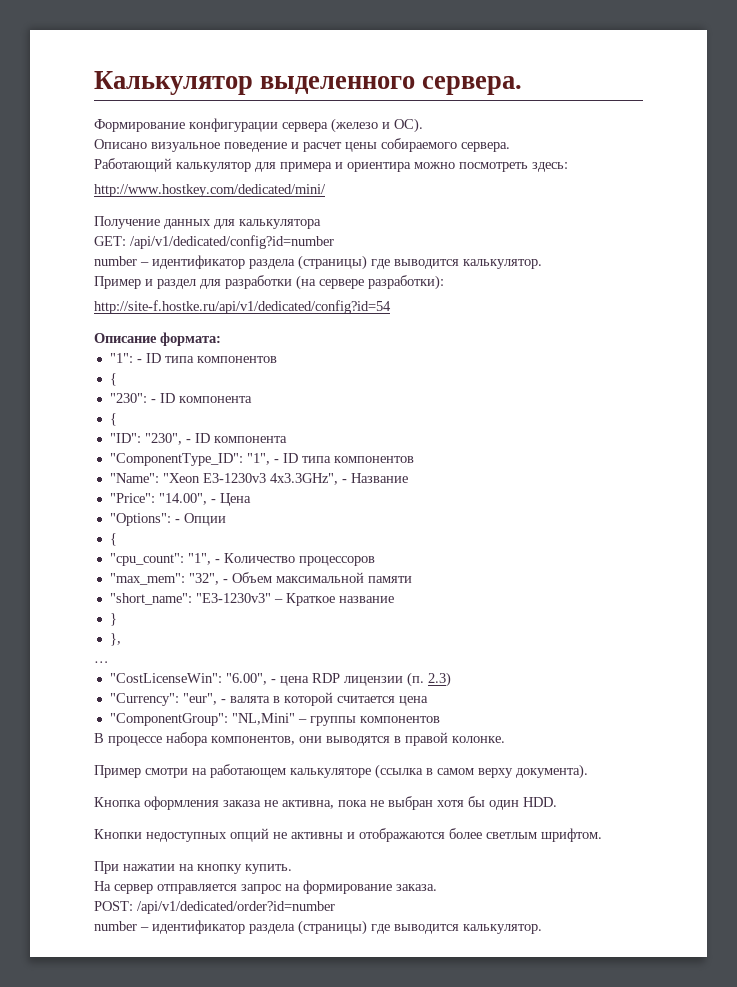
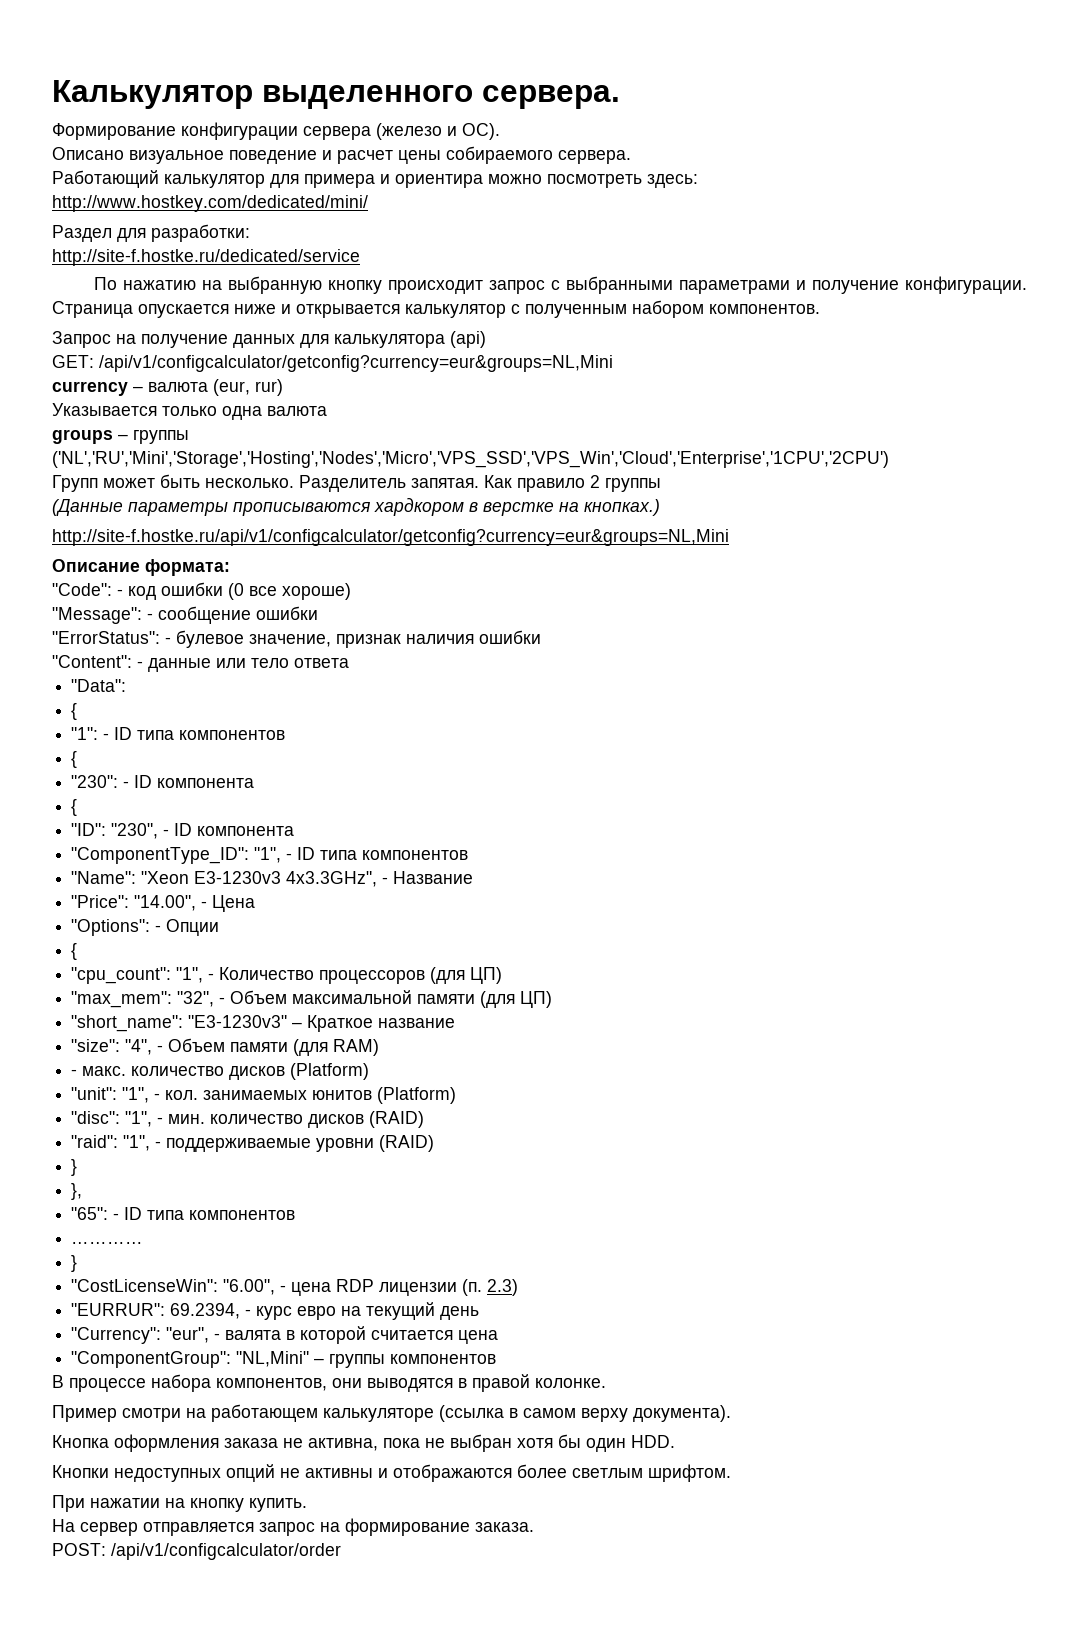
[94,216,160,229] Получение -> [52,224,250,242] [52,249,360,266] [94,276,1027,294] [52,300,820,318] [52,331,228,348] Раздел для разработки: // http://site-f.hostke.ru/dedicated/service // По нажатию на выбранную кнопку происходит запрос с выбранными параметрами и получение конфигурации. Страница опускается ниже и открывается калькулятор с полученным набором компонентов. // Запрос на получение
(321, 224) none -> [450,331,486,348] (api)
[130,235,334,249] [94,255,542,270] [94,275,444,290] [94,300,391,314] [94,332,221,346] /api/v1/dedicated/config?id=number // number – идентификатор раздела (страницы) где выводится калькулятор. // Пример и раздел для разработки (на сервере разработки): // http://site-f.hostke.ru/api/v1/dedicated/config?id=54 // Описание формата: -> [99,355,613,372] [52,379,283,396] [52,403,327,420] [52,429,189,444] [52,451,889,468] [52,474,661,492] [52,498,660,516] [52,529,729,546] [52,559,230,576] [52,582,351,600] [52,606,318,624] [52,630,541,648] [52,655,349,672] [71,679,127,692] [71,703,78,720] /api/v1/configcalculator/getconfig?currency=eur&groups=NL,Mini // currency – валюта (eur, rur) // Указывается только одна валюта // groups – группы ('NL','RU','Mini','Storage','Hosting','Nodes','Micro','VPS_SSD','VPS_Win','Cloud','Enterprise','1CPU','2CPU') // Групп может быть несколько. Разделитель запятая. Как правило 2 группы // (Данные параметры прописываются хардкором в верстке на кнопках.) // http://site-f.hostke.ru/api/v1/configcalculator/getconfig?currency=eur&groups=NL,Mini // Описание формата: // "Code": - код ошибки (0 все хороше) // "Message": - сообщение ошибки // "ErrorStatus": - булевое значение, признак наличия ошибки // "Content": - данные или тело ответа // "Data": // {
(375, 561) none -> [430,967,503,984] (для ЦП)
(412, 579) none -> [480,991,553,1008] (для ЦП)
[109,613,117,626] [109,633,121,646] [94,661,109,663] } // }, // … -> [71,1038,380,1056] [71,1063,370,1080] [71,1087,457,1104] [71,1111,425,1128] [71,1135,435,1152] [71,1159,78,1176] [71,1183,83,1200] [71,1207,296,1220] [71,1242,144,1244] [71,1255,78,1272] "size": "4", - Объем памяти (для RAM) // - макс. количество дисков (Platform) // "unit": "1", - кол. занимаемых юнитов (Platform) // "disc": "1", - мин. количество дисков (RAID) // "raid": "1", - поддерживаемые уровни (RAID) // } // }, // "65": - ID типа компонентов // ………… // }
(451, 679) none -> [71,1302,480,1320] // "EURRUR": 69.2394, - курс евро на текущий день
[137,901,335,914] [94,920,542,935] /api/v1/dedicated/order?id=number // number – идентификатор раздела (страницы) где выводится калькулятор. -> [111,1543,341,1560] /api/v1/configcalculator/order

